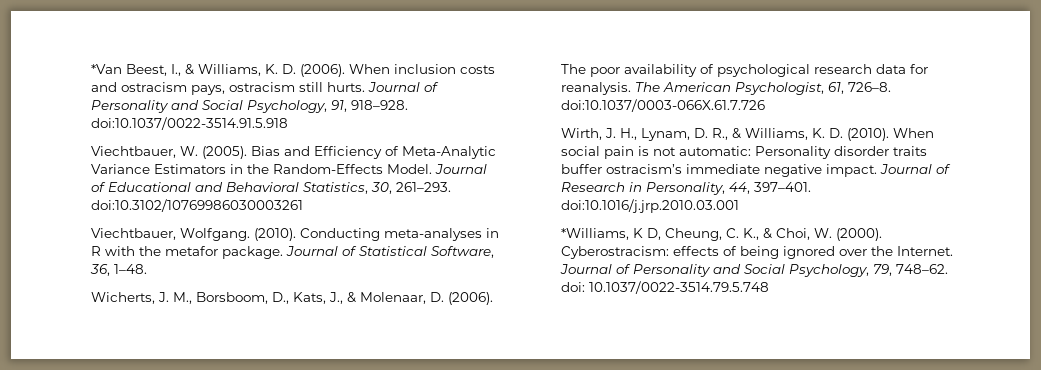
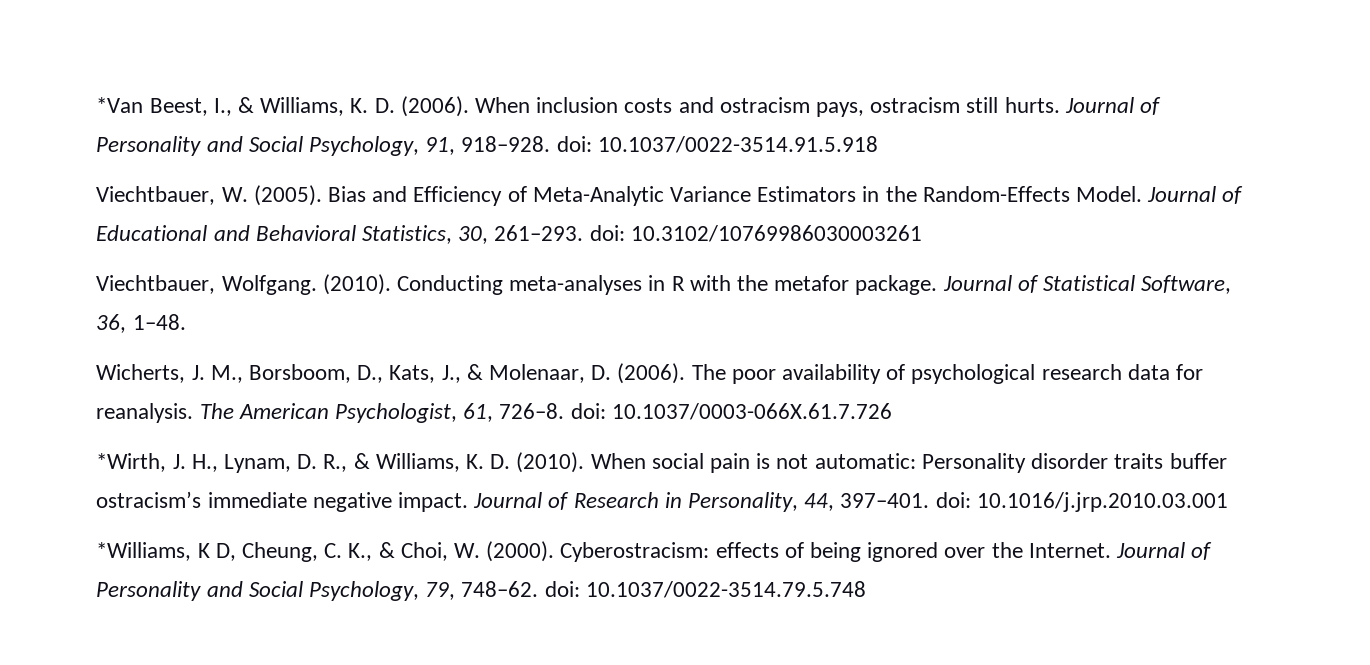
[90,117,288,130] doi:10.1037/0022-3514.91.5.918 -> [556,136,878,153] doi: 10.1037/0022-3514.91.5.918
[90,199,303,212] doi:10.3102/10769986030003261 -> [589,225,922,242] doi: 10.3102/10769986030003261
[560,99,765,112] [560,128,602,140] doi:10.1037/0003-066X.61.7.726 // Wirth, -> [570,403,892,420] [96,453,167,472] doi: 10.1037/0003-066X.61.7.726 // *Wirth,
[560,199,739,213] doi:10.1016/j.jrp.2010.03.001 -> [935,492,1228,512] doi: 10.1016/j.jrp.2010.03.001

